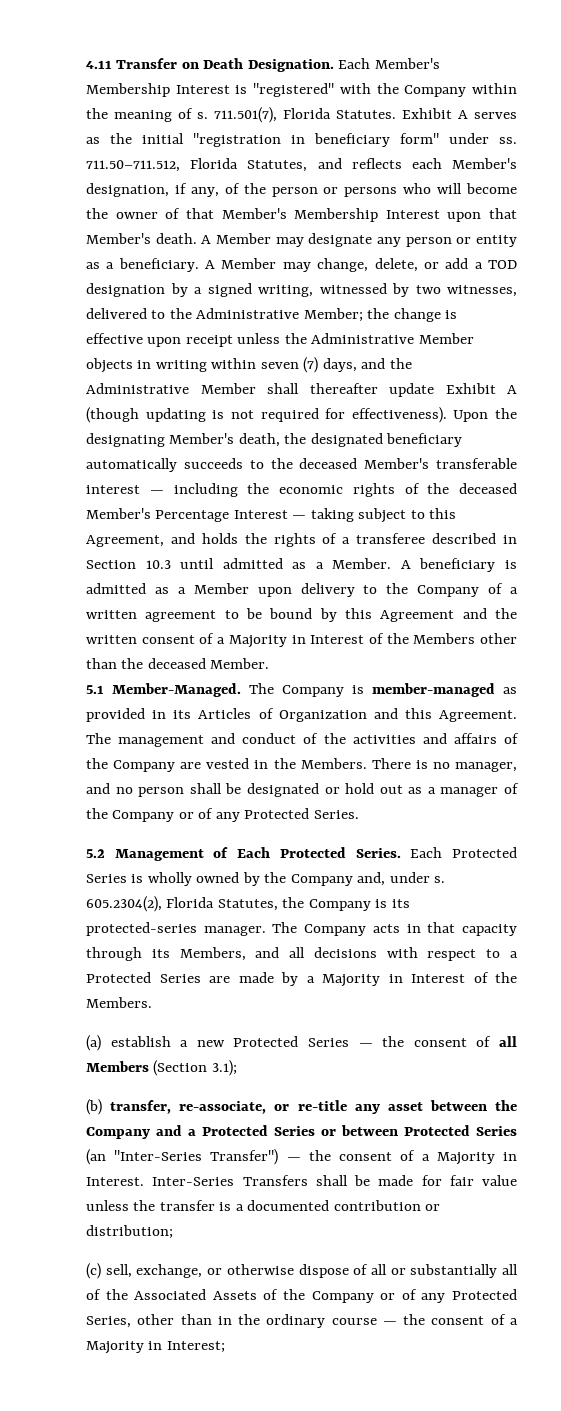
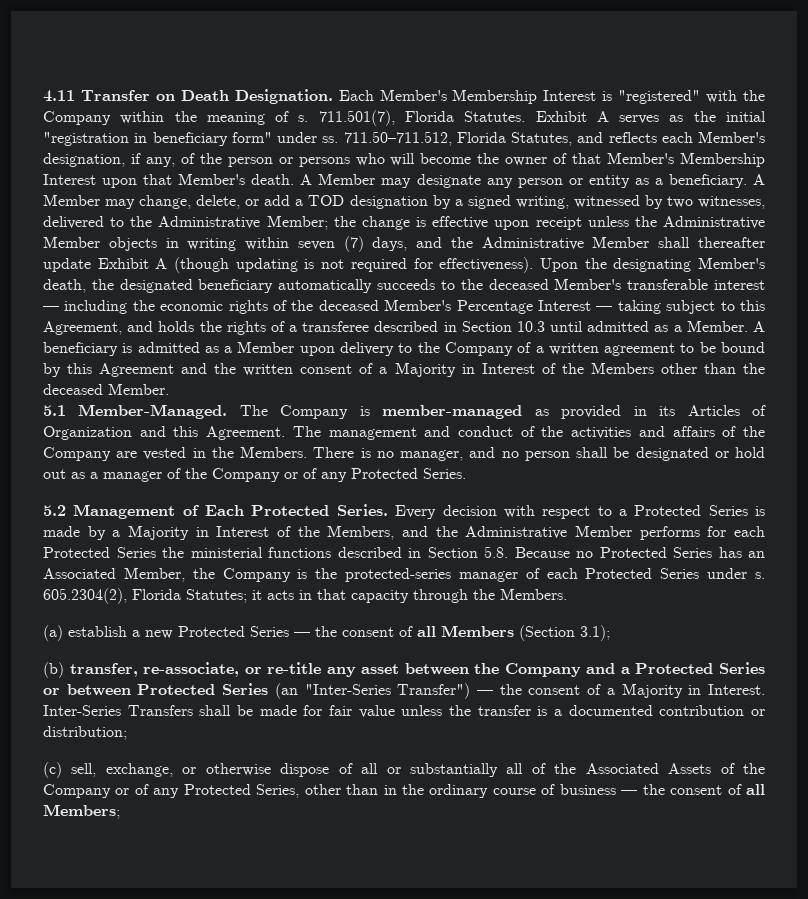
[410,847,517,858] [86,872,446,886] [86,896,410,912] [86,922,517,936] [86,947,377,961] Each Protected Series is wholly owned by the Company and, under s. 605.2304(2), Florida Statutes, the Company is its protected-series manager. The Company acts in that capacity through its Members, and all decisions -> [395,505,497,519] Every decision
[209,976,230,983] are -> [755,506,765,516] is
(517, 977) none -> [327,525,765,540] [43,546,765,558] [43,567,765,582] [43,588,495,604] Members, and the Administrative Member performs for each Protected Series the ministerial functions described in Section 5.8. Because no Protected Series has an Associated Member, the Company is the protected-series manager of each Protected Series under s. 605.2304(2), Florida Statutes; it acts in that capacity through the
[382,1314,518,1325] [86,1341,225,1354] — the consent of a Majority in Interest; -> [541,784,766,795] [43,804,120,819] of business — the consent of all Members;

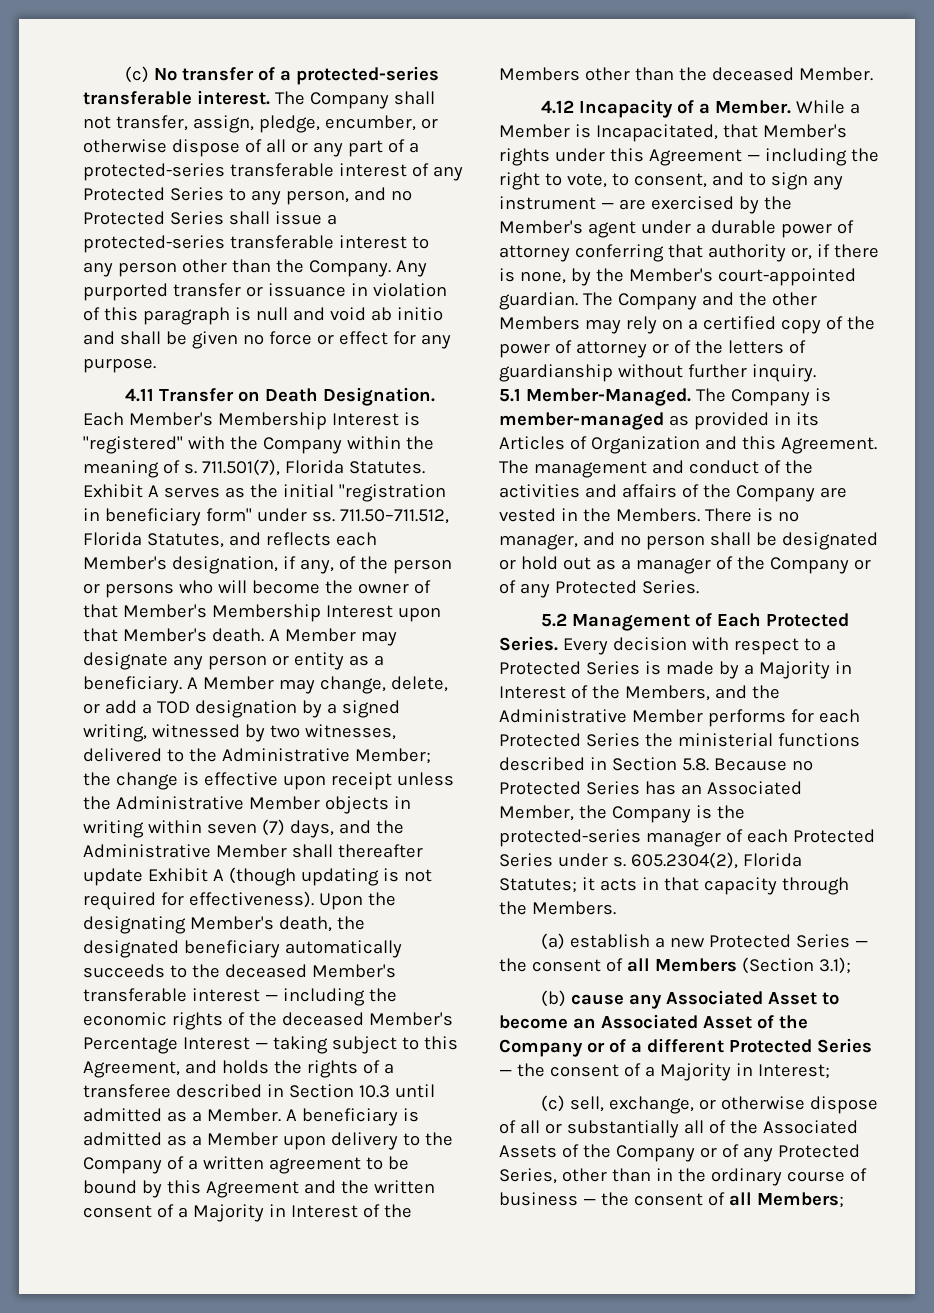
(43, 96) none -> [124,66,439,85] [83,90,435,109] [83,115,438,133] [83,139,419,157] [83,163,463,181] [83,187,412,205] [83,211,337,225] [83,235,429,253] [83,259,427,277] [83,283,447,301] [83,307,443,325] [83,331,451,349] [83,358,156,373] (c) No transfer of a protected-series transferable interest. The Company shall not transfer, assign, pledge, encumber, or otherwise dispose of all or any part of a protected-series transferable interest of any Protected Series to any person, and no Protected Series shall issue a protected-series transferable interest to any person other than the Company. Any purported transfer or issuance in violation of this paragraph is null and void ab initio and shall be given no force or effect for any purpose. //
(169, 389) none -> [540,99,860,118] [499,124,847,142] [499,148,879,166] [499,172,843,190] [499,196,792,214] [499,220,854,238] [499,244,879,262] [499,268,856,286] [499,292,817,310] [499,316,875,334] [499,340,806,358] [499,364,816,382] // 4.12 Incapacity of a Member. While a Member is Incapacitated, that Member's rights under this Agreement — including the right to vote, to consent, and to sign any instrument — are exercised by the Member's agent under a durable power of attorney conferring that authority or, if there is none, by the Member's court-appointed guardian. The Company and the other Members may rely on a certified copy of the power of attorney or of the letters of guardianship without further inquiry.
[69,662,766,677] [43,683,471,699] transfer, re-associate, or re-title any asset between the Company and a Protected Series or between Protected Series (an "Inter-Series Transfer") -> [570,990,839,1009] [499,1014,808,1029] [499,1038,872,1057] cause any Associated Asset to become an Associated Asset of the Company or of a different Protected Series
[707,684,765,695] [43,705,765,718] [43,726,127,740] Interest. Inter-Series Transfers shall be made for fair value unless the transfer is a documented contribution or distribution; -> [757,1064,830,1079] Interest;

